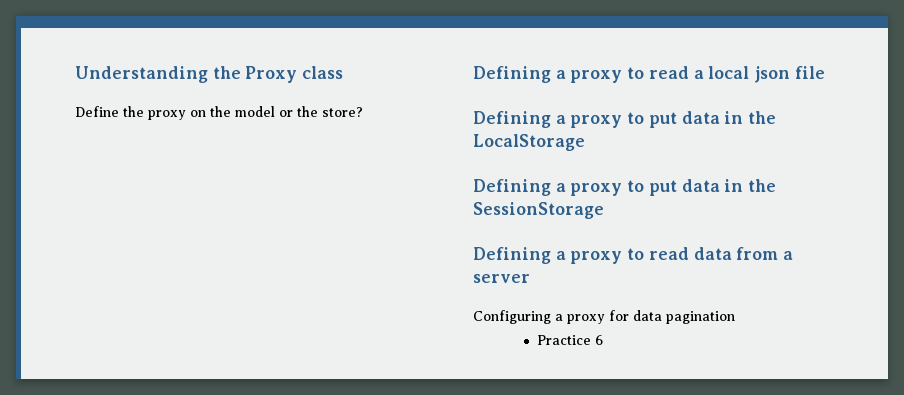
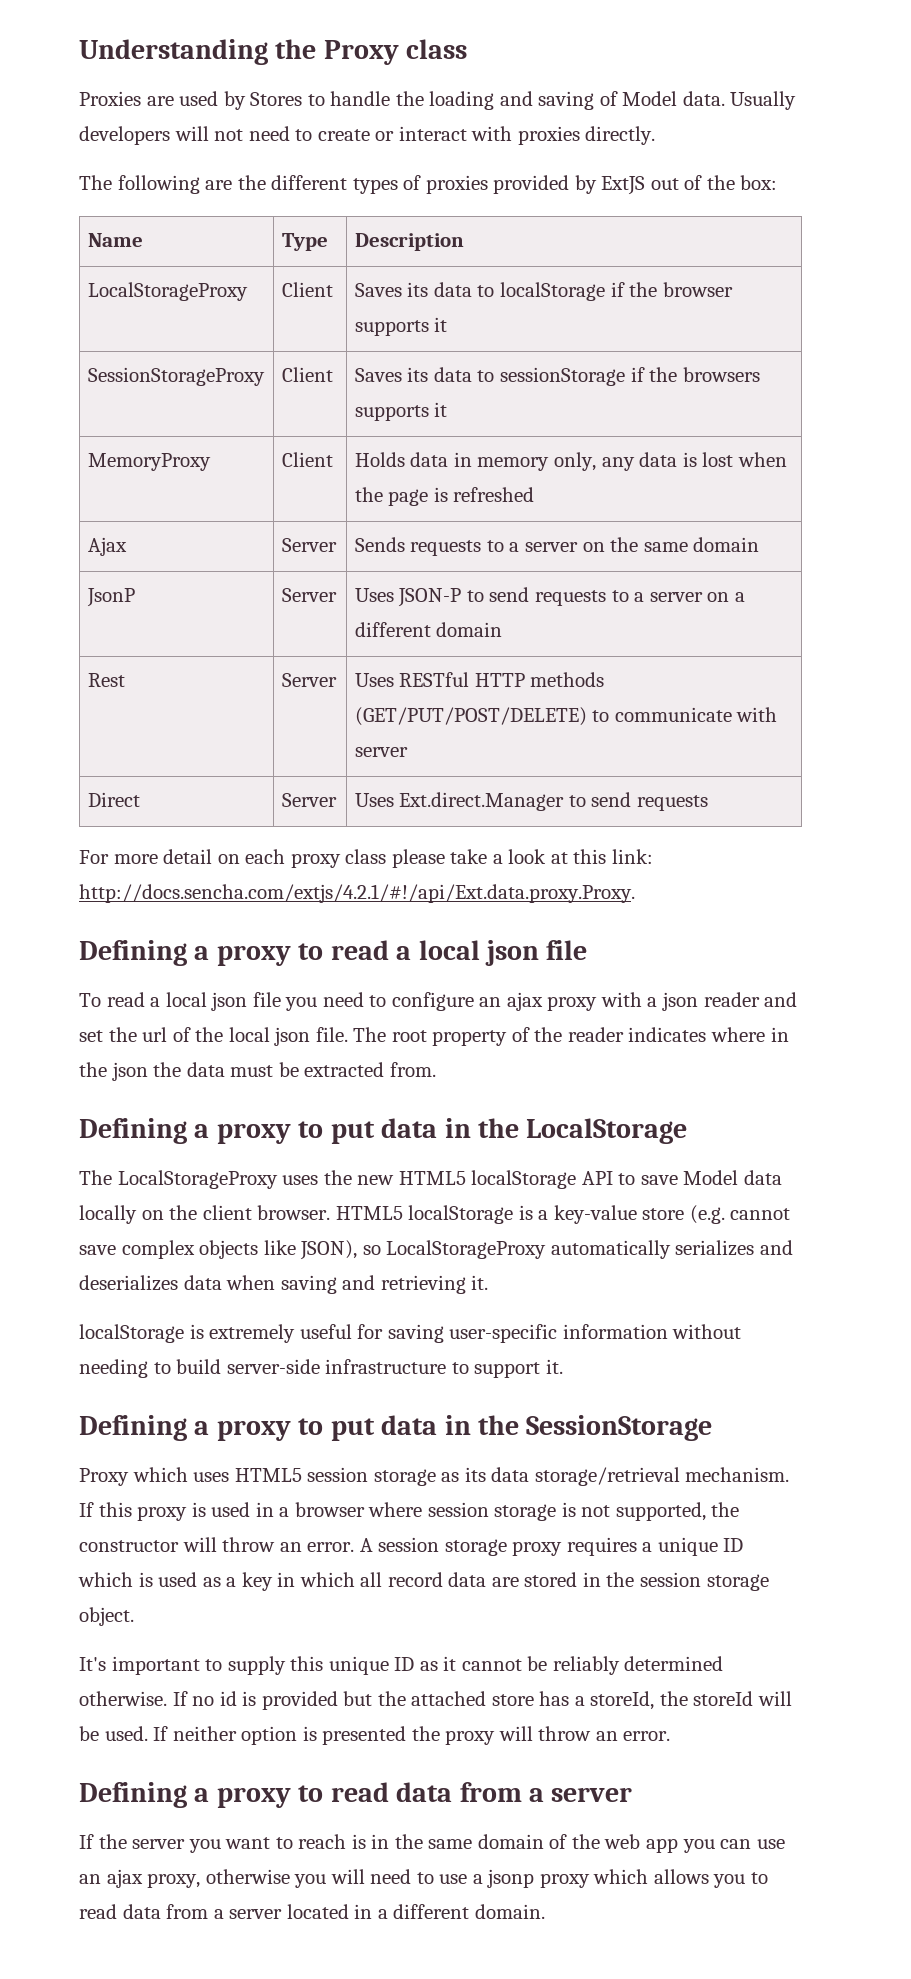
[75,106,363,120] Define the proxy on the model or the store? -> [79,91,797,110] [79,126,656,145] [79,175,778,195] [87,233,143,247] [281,233,328,251] [354,233,464,251] [87,282,248,301] [281,282,333,297] [354,282,733,301] [354,317,448,336] [87,367,265,386] [281,367,333,382] [354,367,760,386] [354,402,448,421] [87,453,211,471] [281,452,333,467] [354,452,787,471] [354,487,535,506] [87,537,127,556] [281,538,337,552] [354,537,760,556] [86,588,135,607] [281,588,337,602] [354,587,745,607] [354,622,503,637] [87,673,125,687] [281,673,337,687] [354,672,605,687] [354,707,778,726] [354,747,408,757] [87,792,140,807] [281,793,337,807] [354,792,709,811] [79,849,653,868] [79,884,635,903] Proxies are used by Stores to handle the loading and saving of Model data. Usually developers will not need to create or interact with proxies directly. // The following are the different types of proxies provided by ExtJS out of the box: // Name | Type | Description // LocalStorageProxy | Client | Saves its data to localStorage if the browser supports it // SessionStorageProxy | Client | Saves its data to sessionStorage if the browsers supports it // MemoryProxy | Client | Holds data in memory only, any data is lost when the page is refreshed // Ajax | Server | Sends requests to a server on the same domain // JsonP | Server | Uses JSON-P to send requests to a server on a different domain // Rest | Server | Uses RESTful HTTP methods (GET/PUT/POST/DELETE) to communicate with server // Direct | Server | Uses Ext.direct.Manager to send requests // For more detail on each proxy class please take a look at this link: http://docs.sencha.com/extjs/4.2.1/#!/api/Ext.data.proxy.Proxy.
(825, 72) none -> [79,992,798,1011] [79,1027,789,1046] [79,1062,436,1081] // To read a local json file you need to configure an ajax proxy with a json reader and set the url of the local json file. The root property of the reader indicates where in the json the data must be extracted from.
(585, 142) none -> [79,1170,782,1189] [79,1205,791,1224] [79,1240,793,1260] [79,1275,489,1294] [79,1324,742,1343] [79,1359,563,1378] // The LocalStorageProxy uses the new HTML5 localStorage API to save Model data locally on the client browser. HTML5 localStorage is a key-value store (e.g. cannot save complex objects like JSON), so LocalStorageProxy automatically serializes and deserializes data when saving and retrieving it. // localStorage is extremely useful for saving user-specific information without needing to build server-side infrastructure to support it.
(604, 210) none -> [79,1467,790,1486] [79,1502,740,1521] [79,1537,744,1556] [78,1572,769,1591] [79,1607,134,1626] [79,1656,724,1675] [79,1691,793,1710] [79,1726,671,1745] // Proxy which uses HTML5 session storage as its data storage/retrieval mechanism. If this proxy is used in a browser where session storage is not supported, the constructor will throw an error. A session storage proxy requires a unique ID which is used as a key in which all record data are stored in the session storage object. // It's important to supply this unique ID as it cannot be reliably determined otherwise. If no id is provided but the attached store has a storeId, the storeId will be used. If neither option is presented the proxy will throw an error.
[473,310,735,324] [536,335,603,345] Configuring a proxy for data pagination // Practice 6 -> [79,1834,785,1853] [79,1869,769,1888] [79,1904,545,1919] If the server you want to reach is in the same domain of the web app you can use an ajax proxy, otherwise you will need to use a jsonp proxy which allows you to read data from a server located in a different domain.

